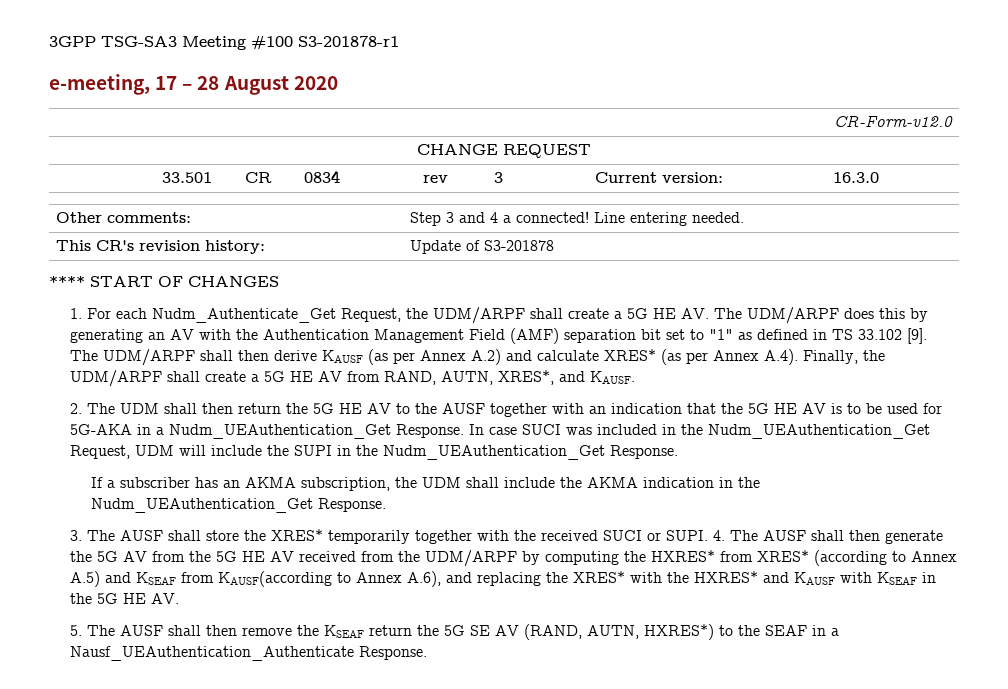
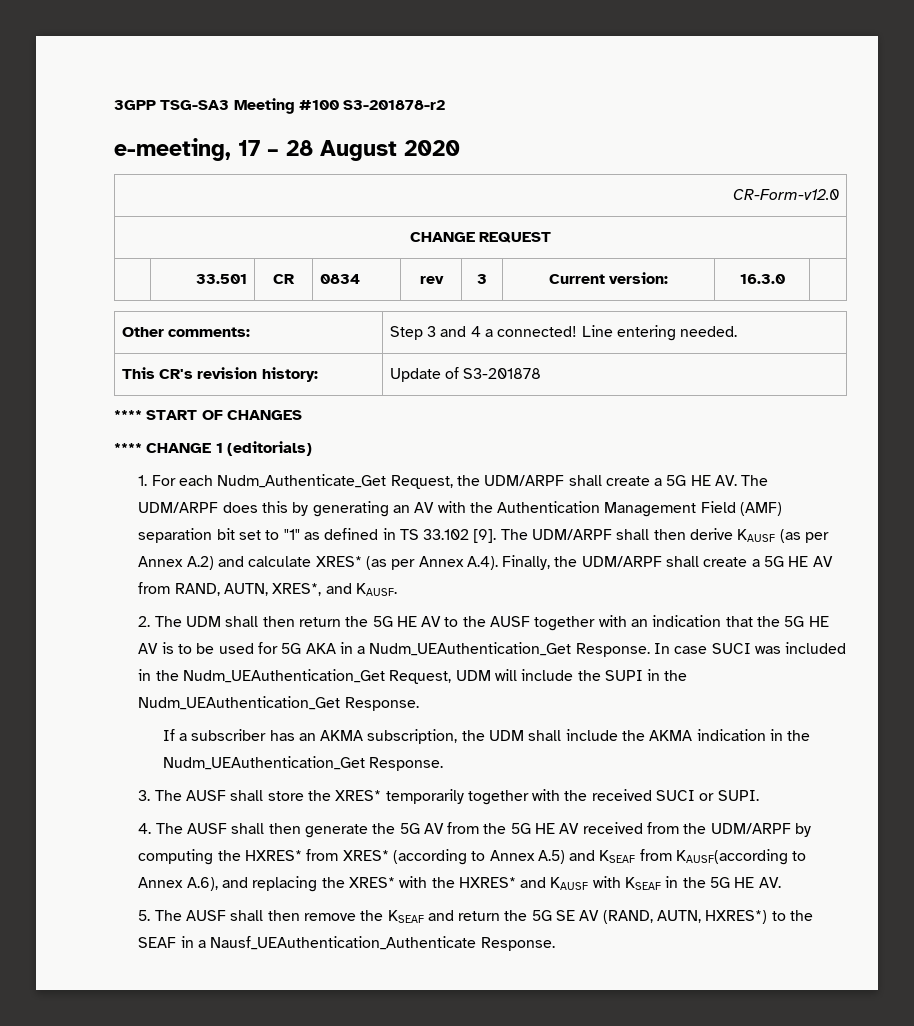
[298,36,399,47] S3-201878-r1 -> [343,100,446,110] S3-201878-r2
(279, 281) none -> [114,441,312,456] // **** CHANGE 1 (editorials)
[69,424,132,435] 5G-AKA -> [281,643,336,654] 5G AKA
(708, 535) none -> (759, 795) //
(364, 631) none -> [427,910,454,921] and

